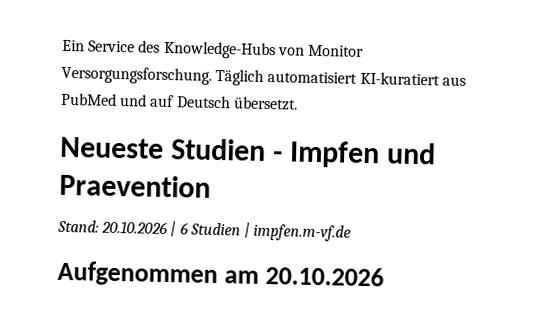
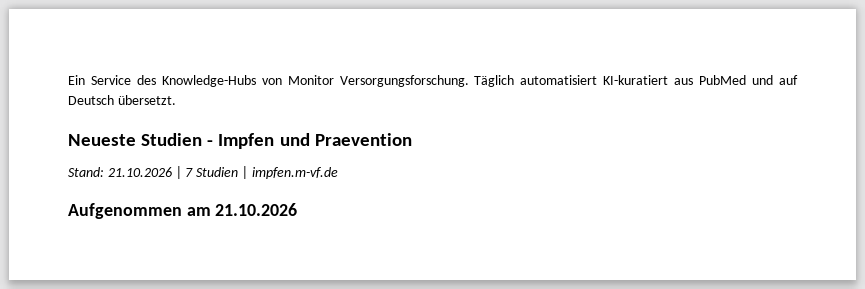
[101,220,189,237] 20.10.2026 | 6 -> [107,166,194,179] 21.10.2026 | 7
[264,265,384,287] 20.10.2026 -> [215,203,298,216] 21.10.2026

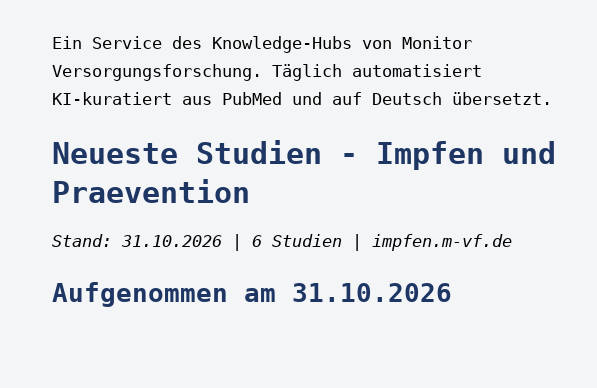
[107,166,194,179] 21.10.2026 | 7 -> [121,234,262,251] 31.10.2026 | 6
[215,203,298,216] 21.10.2026 -> [292,283,452,302] 31.10.2026

